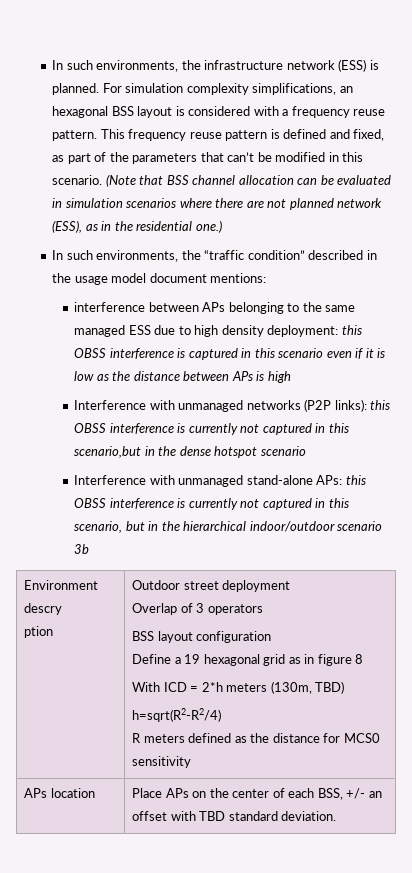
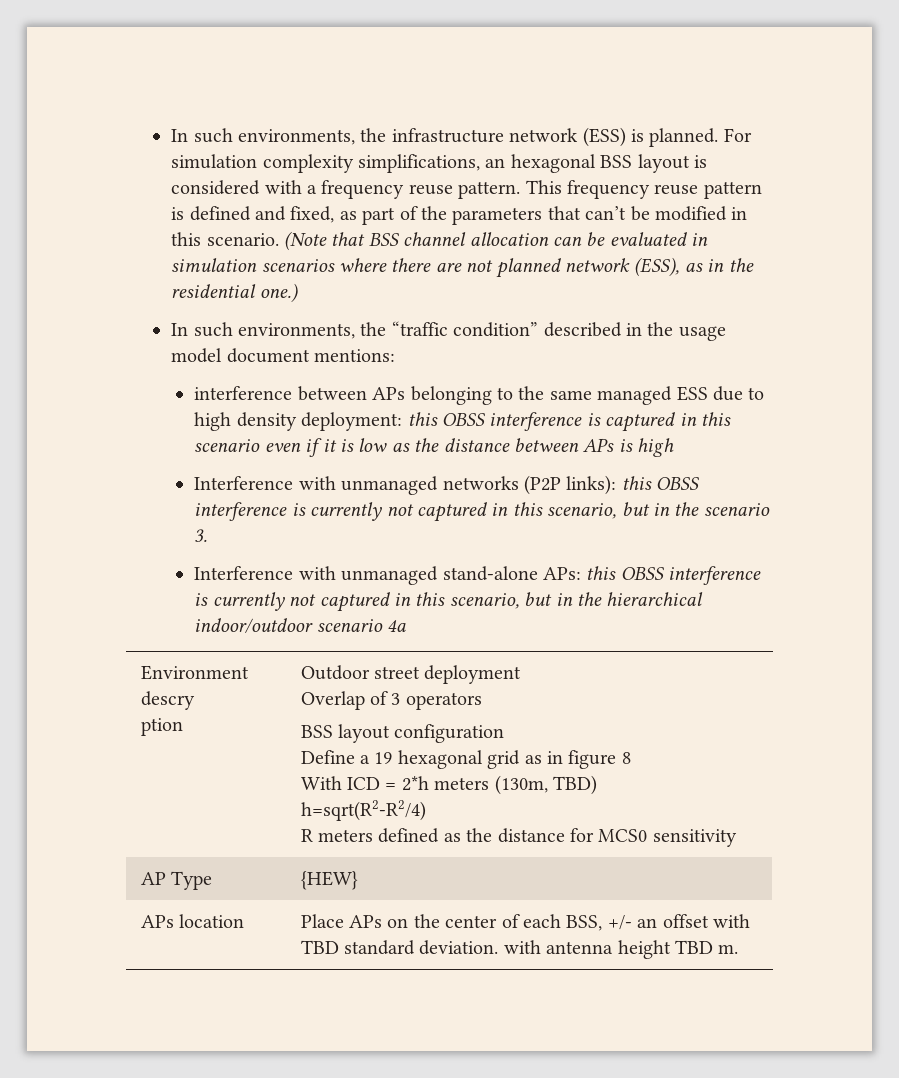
[74,446,306,458] scenario,but in the dense hotspot scenario -> [547,502,770,519] [194,529,208,542] scenario, but in the scenario 3.
[74,544,90,554] 3b -> [387,620,407,632] 4a
(192, 762) none -> [140,871,212,890] [300,871,358,890] // AP Type | {HEW}
(337, 816) none -> [503,940,739,959] with antenna height TBD m.

